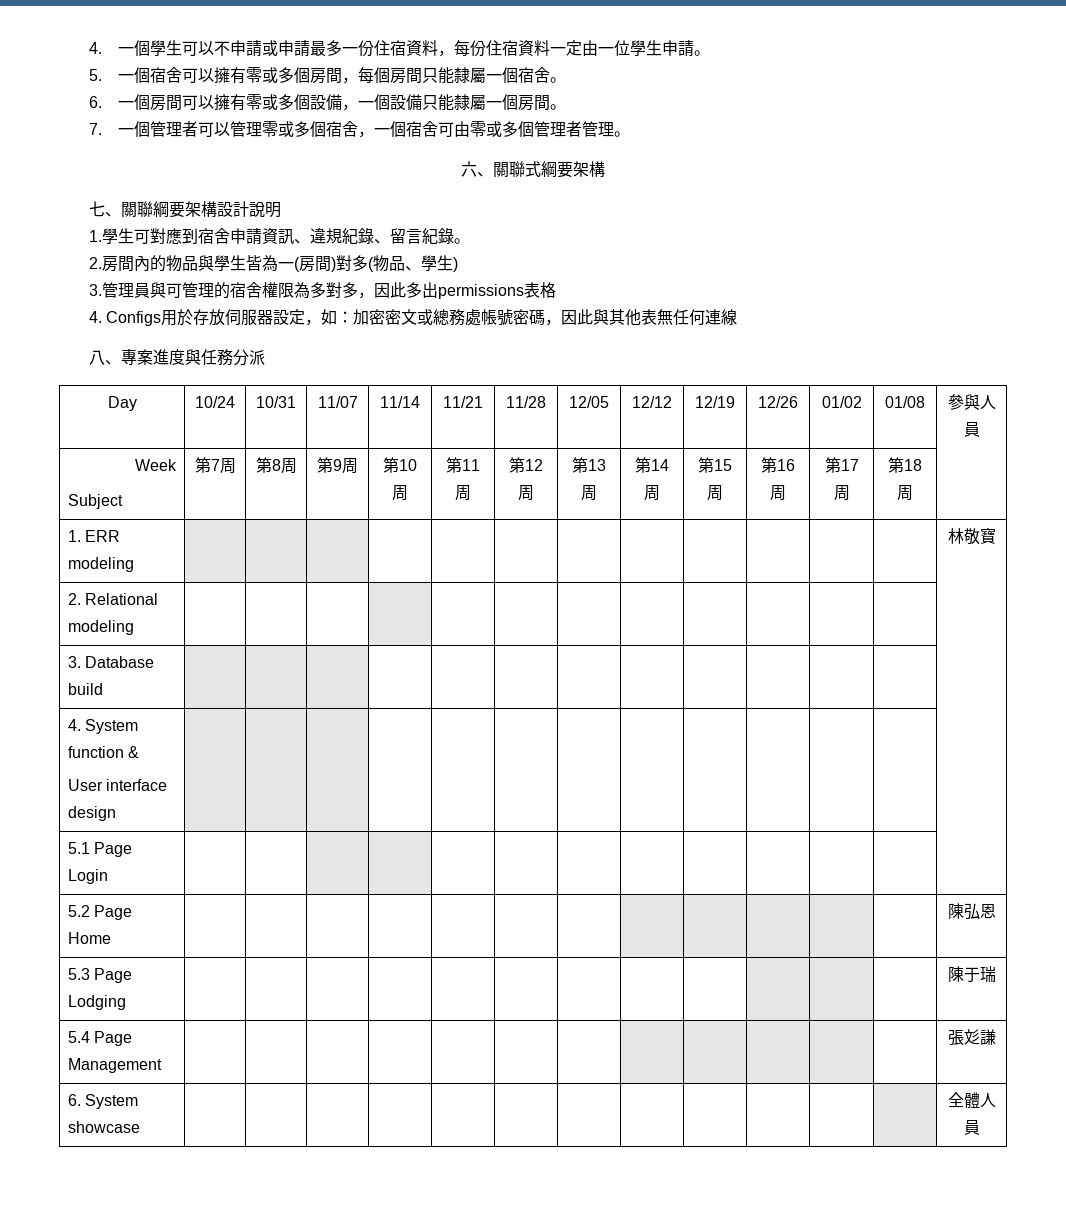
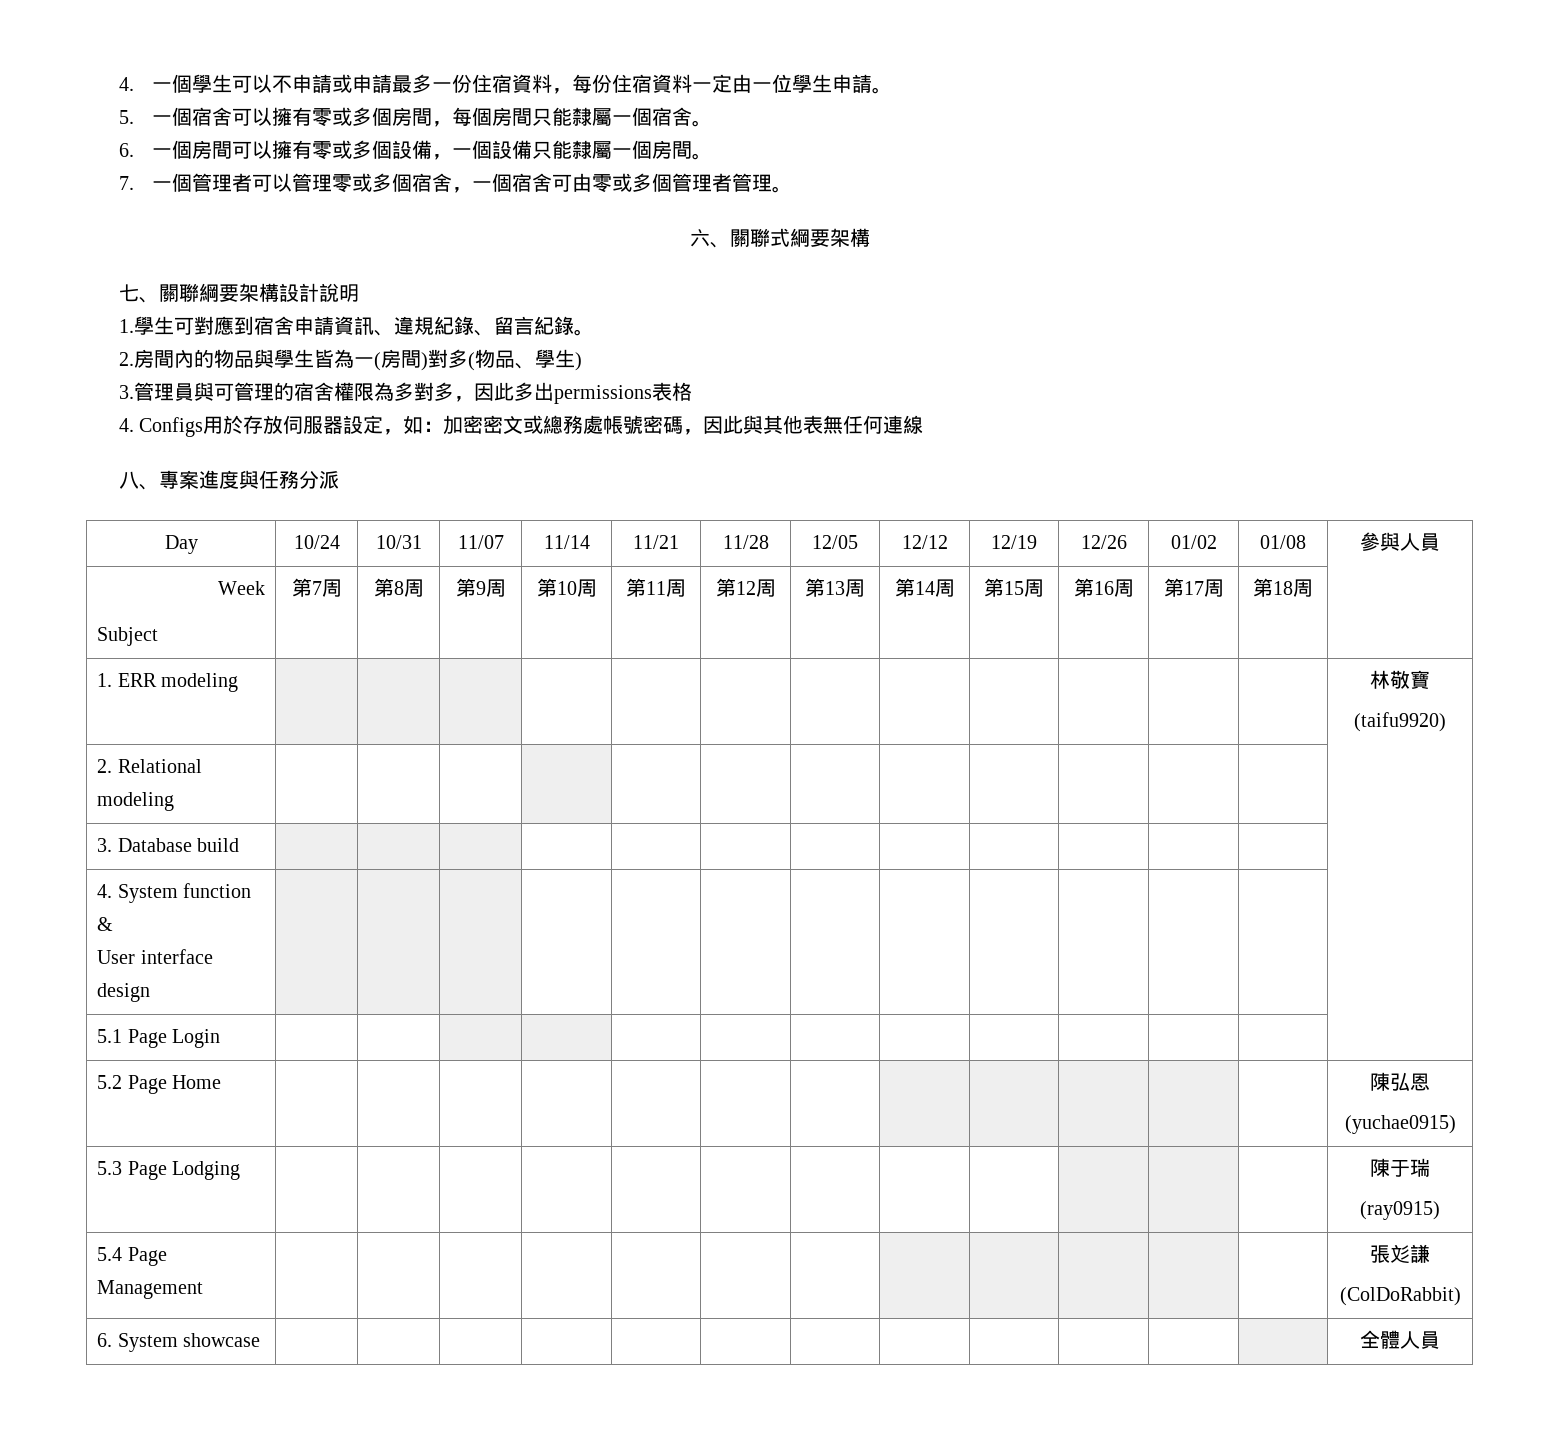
(996, 536) none -> [1354,712,1446,732] // (taifu9920)
(996, 911) none -> [1344,1115,1456,1134] // (yuchae0915)
(996, 974) none -> [1360,1201,1440,1220] // (ray0915)
(996, 1037) none -> [1339,1287,1461,1306] // (ColDoRabbit)

